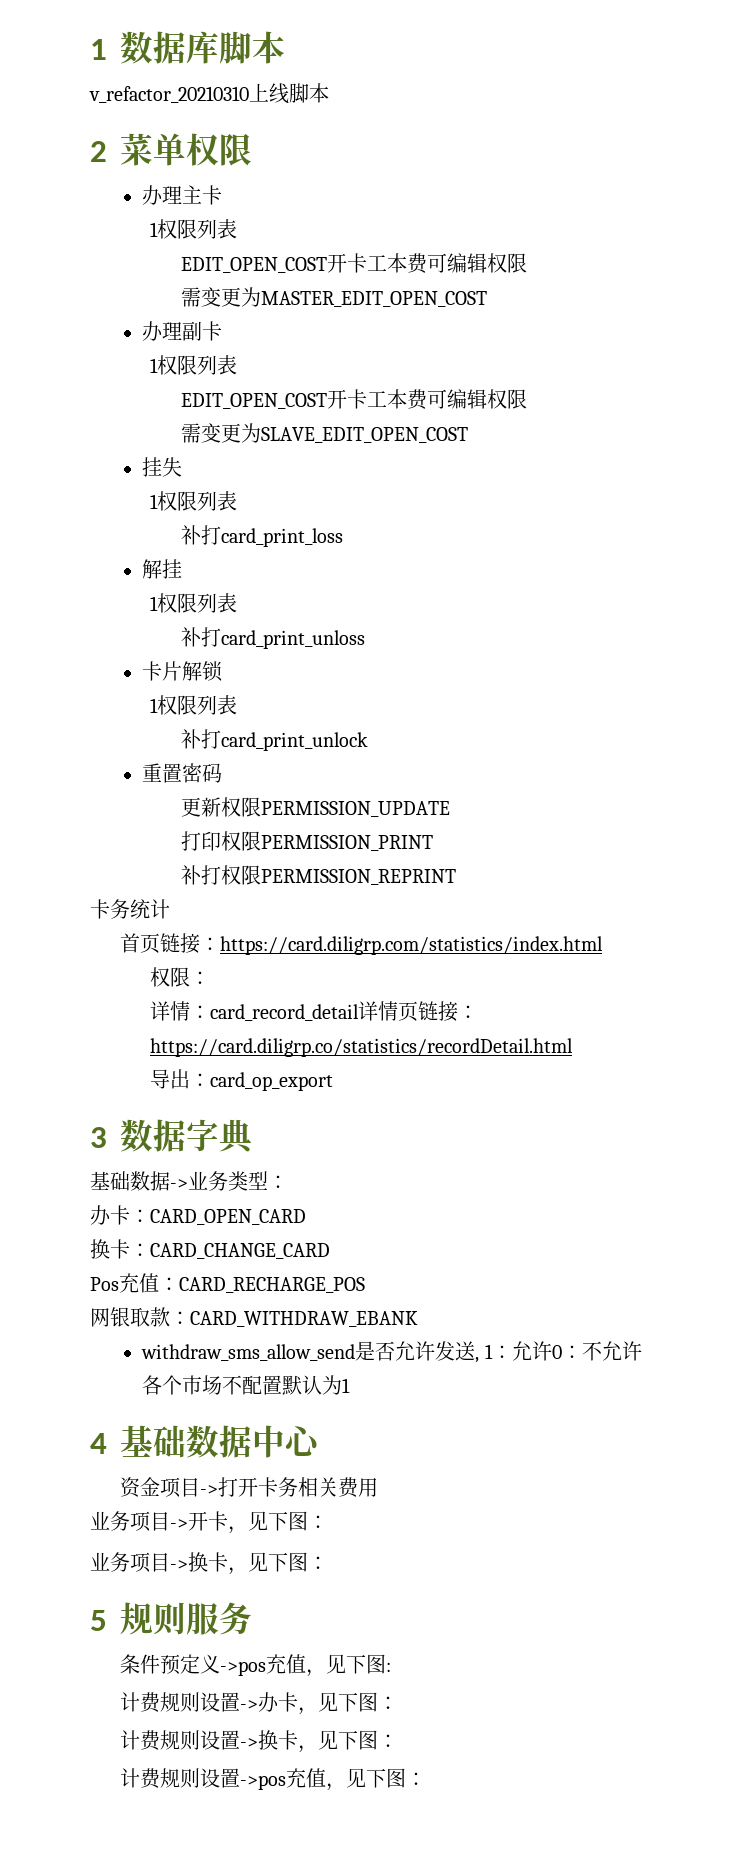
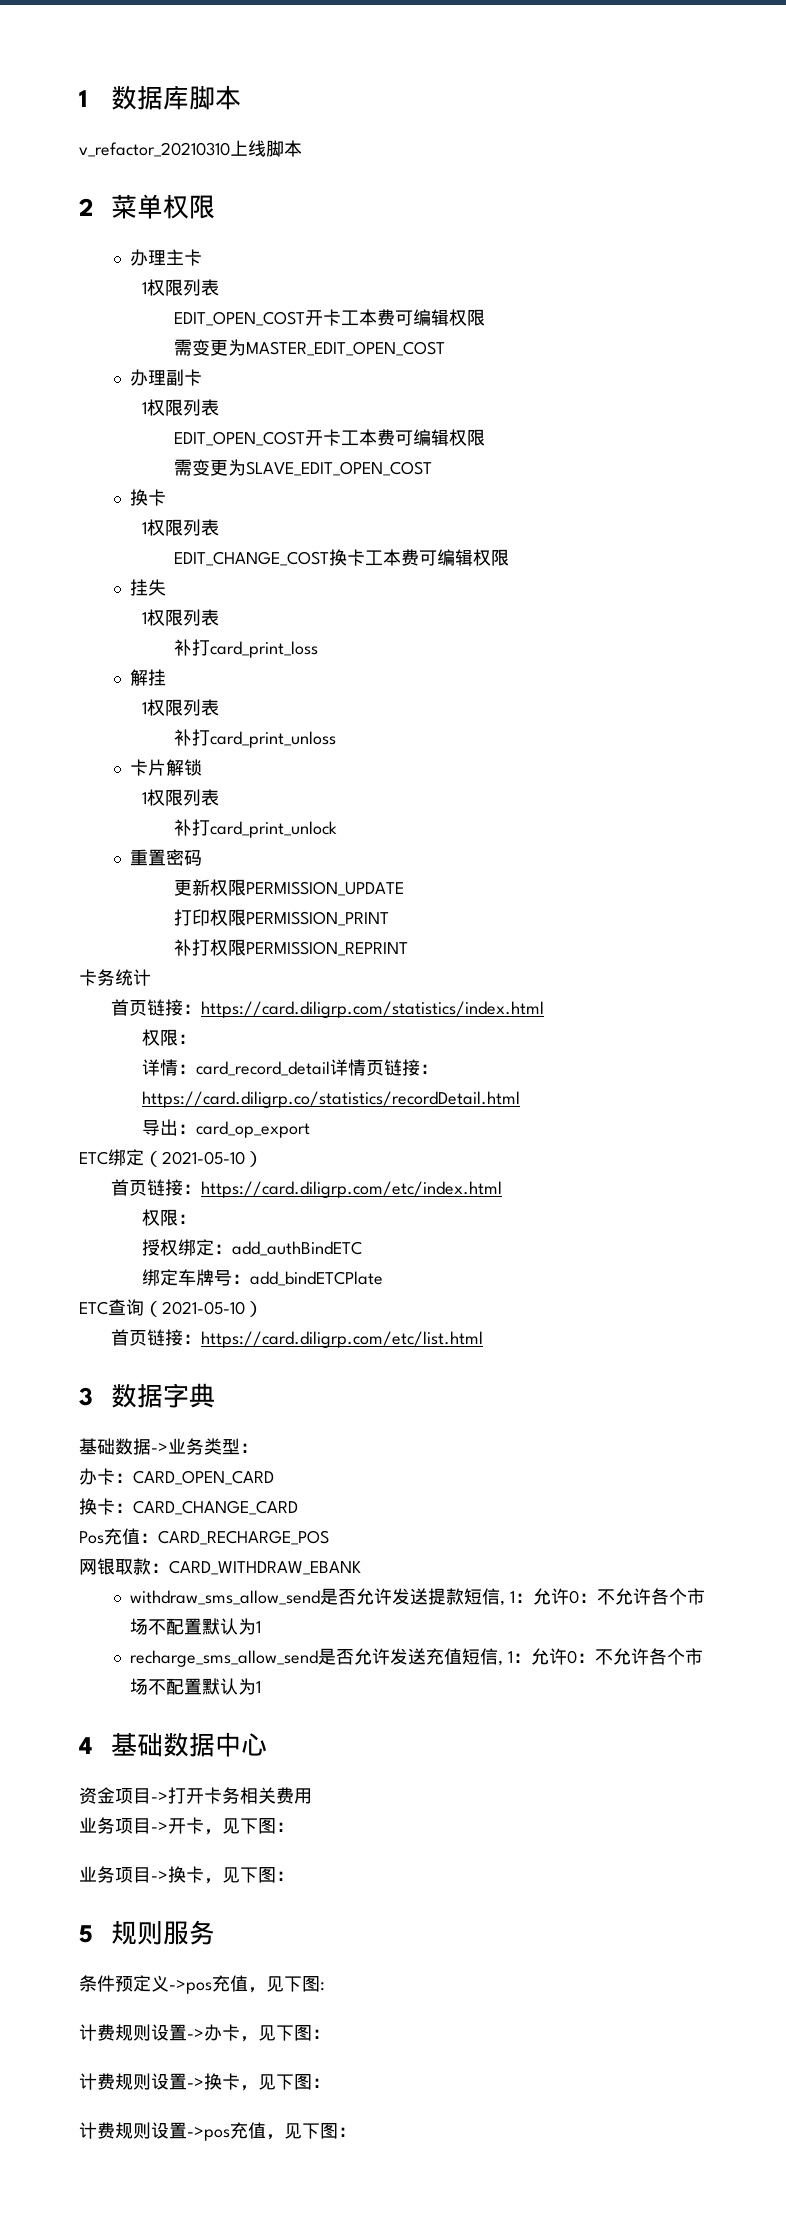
(468, 435) none -> [130,489,167,506] [142,519,220,536] [173,549,509,566] // 换卡 // 1权限列表 // EDIT_CHANGE_COST换卡工本费可编辑权限
(334, 1081) none -> [79,1149,263,1167] [110,1179,502,1198] [142,1209,197,1226] [142,1239,363,1256] [142,1269,384,1286] [79,1299,263,1317] [110,1329,483,1348] // ETC绑定（2021-05-10） // 首页链接：https://card.diligrp.com/etc/index.html // 权限： // 授权绑定：add_authBindETC // 绑定车牌号：add_bindETCPlate // ETC查询（2021-05-10） // 首页链接：https://card.diligrp.com/etc/list.html
(476, 1351) none -> [428,1588,706,1606] [130,1618,262,1635] [130,1648,499,1667] 提款短信, 1：允许0：不允许各个市场不配置默认为1 // recharge_sms_allow_send是否允许发送充值短信

